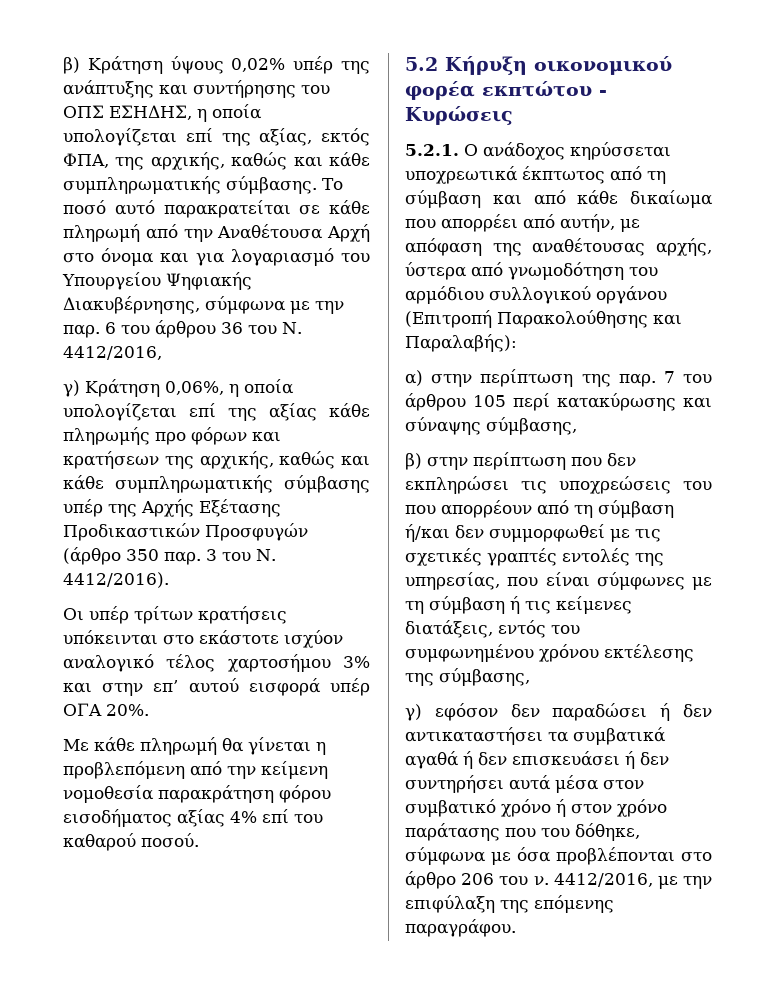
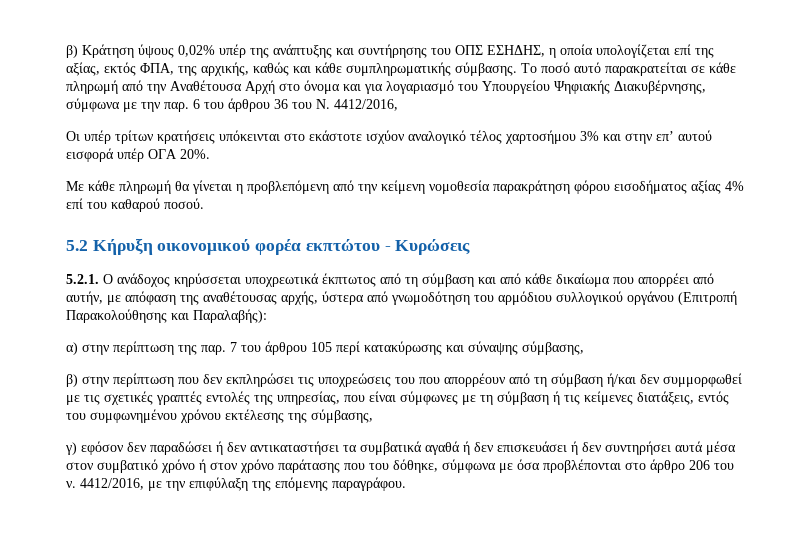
[63,379,294,397] [63,403,370,421] [63,427,281,445] [63,451,370,469] [63,475,370,493] [63,499,281,517] [63,523,308,541] [63,547,276,565] [63,572,169,588] // γ) Κράτηση 0,06%, η οποία υπολογίζεται επί της αξίας κάθε πληρωμής προ φόρων και κρατήσεων της αρχικής, καθώς και κάθε συμπληρωματικής σύμβασης υπέρ της Αρχής Εξέτασης Προδικαστικών Προσφυγών (άρθρο 350 παρ. 3 του Ν. 4412/2016). -> (398, 105) none

